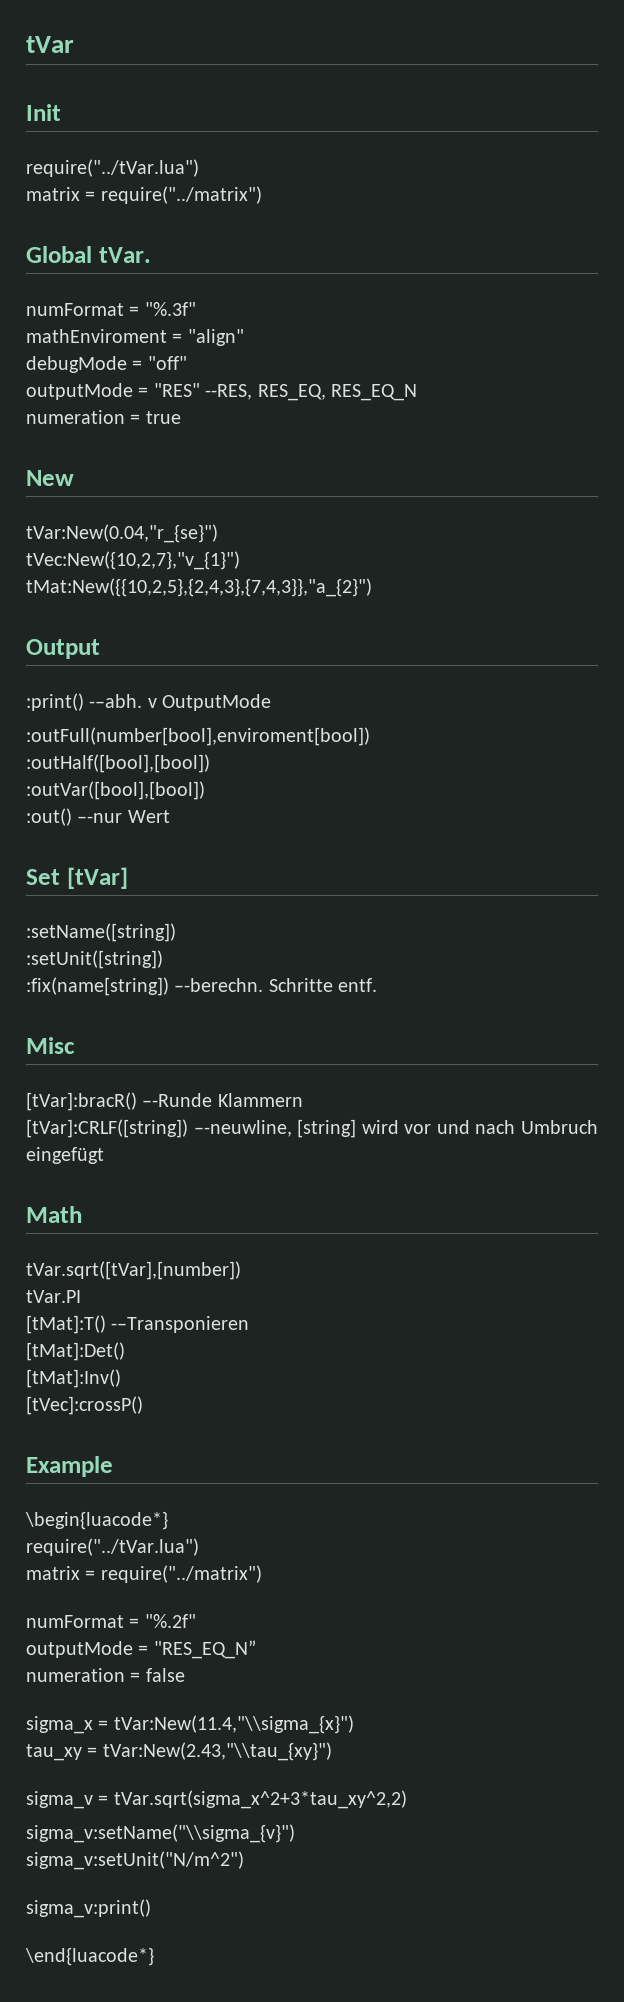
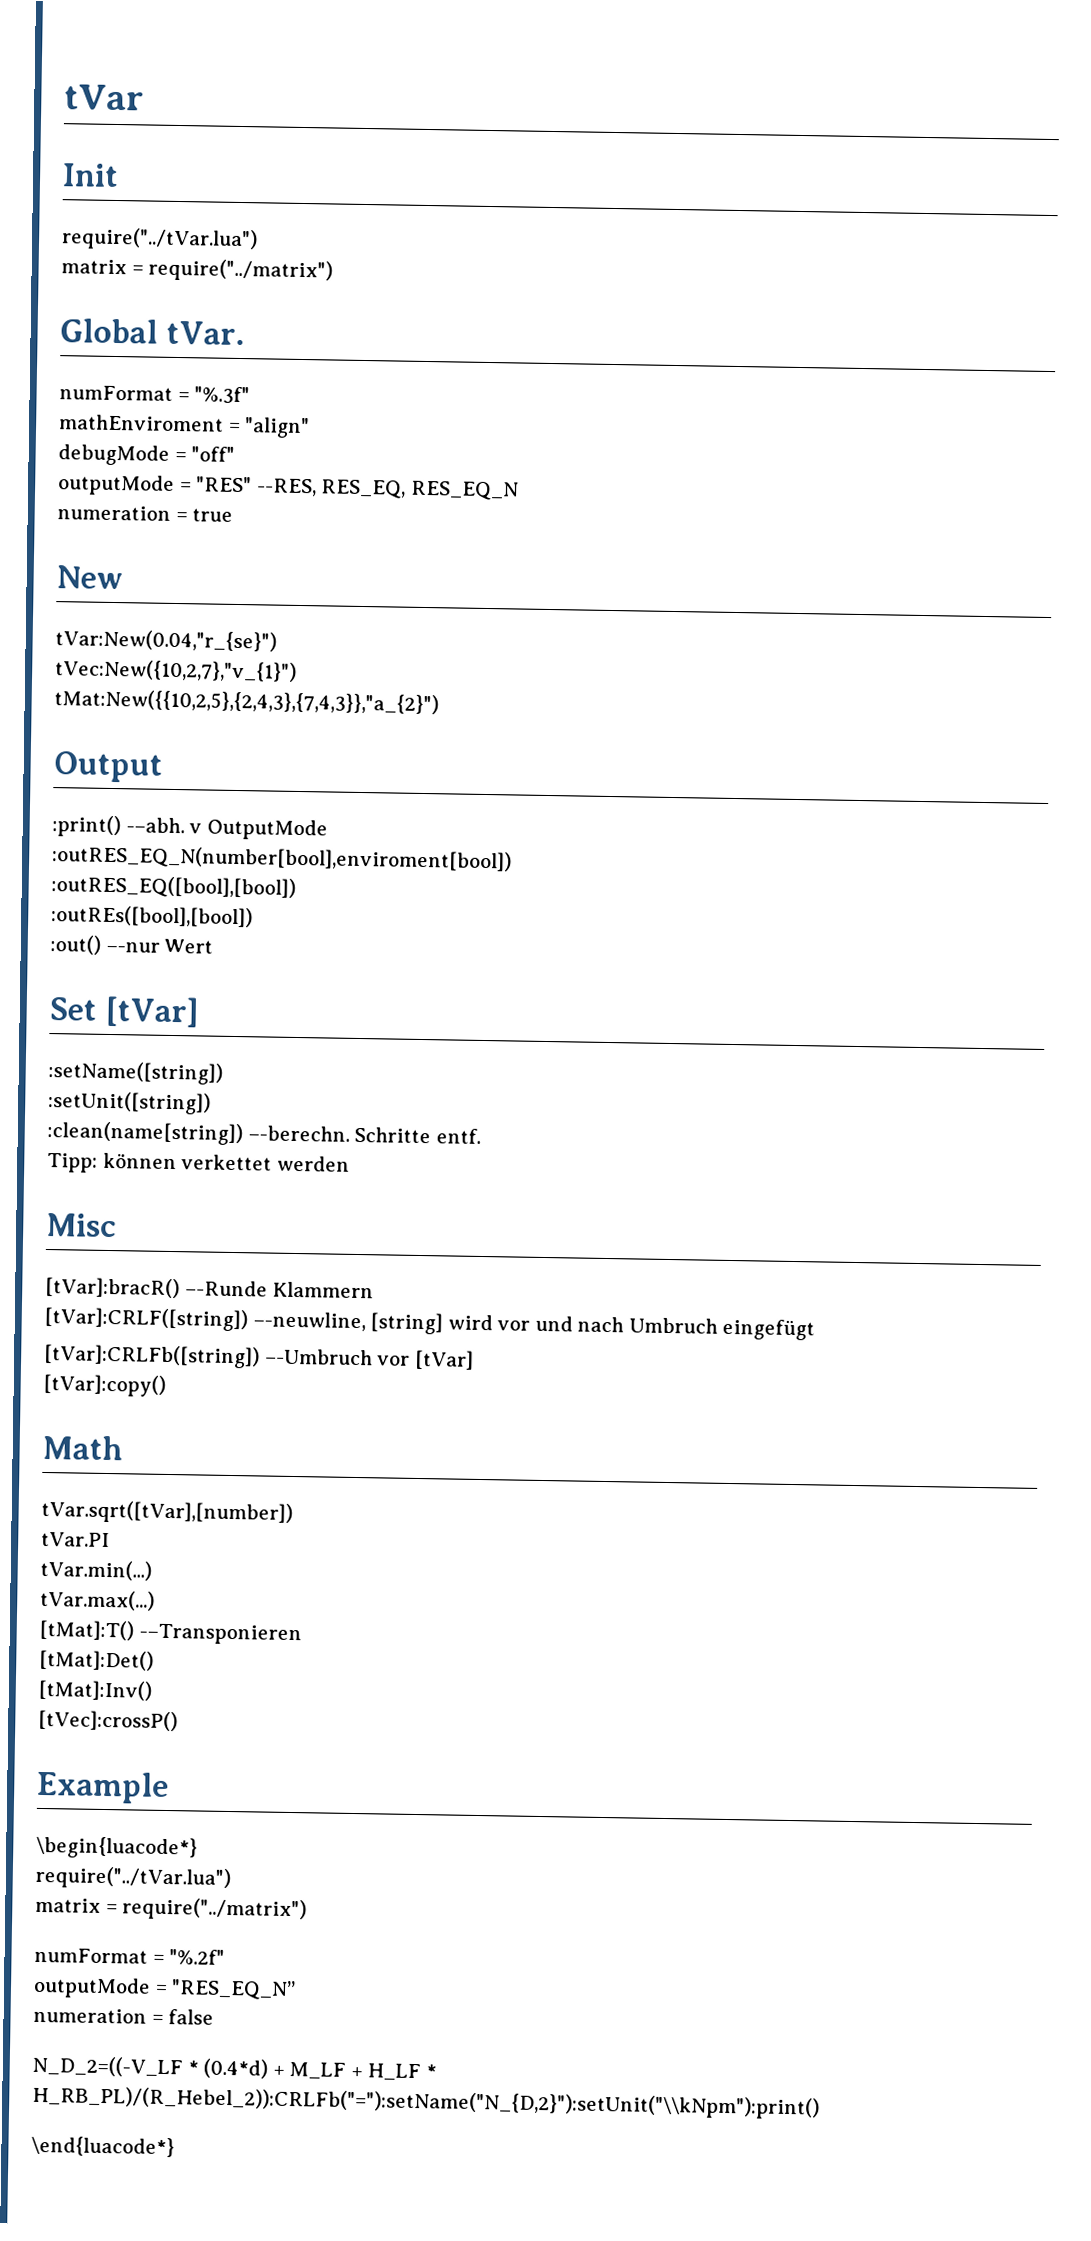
[26,727,370,746] [26,754,210,773] [26,781,205,800] :outFull(number[bool],enviroment[bool]) // :outHalf([bool],[bool]) // :outVar([bool],[bool]) -> [52,845,512,873] [51,875,296,899] [51,905,253,928] :outRES_EQ_N(number[bool],enviroment[bool]) // :outRES_EQ([bool],[bool]) // :outREs([bool],[bool])
[26,977,169,996] :fix(name[string]) -> [47,1121,243,1146] :clean(name[string])
(378, 985) none -> [47,1152,350,1173] // Tipp: können verkettet werden
(104, 1155) none -> [44,1343,474,1370] [43,1373,166,1397] // [tVar]:CRLFb([string]) –-Umbruch vor [tVar] // [tVar]:copy()
(81, 1296) none -> [40,1559,152,1581] [40,1589,155,1611] // tVar.min(...) // tVar.max(...)
[26,1715,354,1734] [26,1742,332,1761] [26,1790,407,1809] [26,1824,295,1843] [26,1851,244,1870] [26,1899,151,1918] sigma_x = tVar:New(11.4,"\\sigma_{x}") // tau_xy = tVar:New(2.43,"\\tau_{xy}") // sigma_v = tVar.sqrt(sigma_x^2+3*tau_xy^2,2) // sigma_v:setName("\\sigma_{v}") // sigma_v:setUnit("N/m^2") // sigma_v:print() -> [32,2055,437,2082] [32,2085,820,2120] N_D_2=((-V_LF * (0.4*d) + M_LF + H_LF * H_RB_PL)/(R_Hebel_2)):CRLFb("="):setName("N_{D,2}"):setUnit("\\kNpm"):print()

